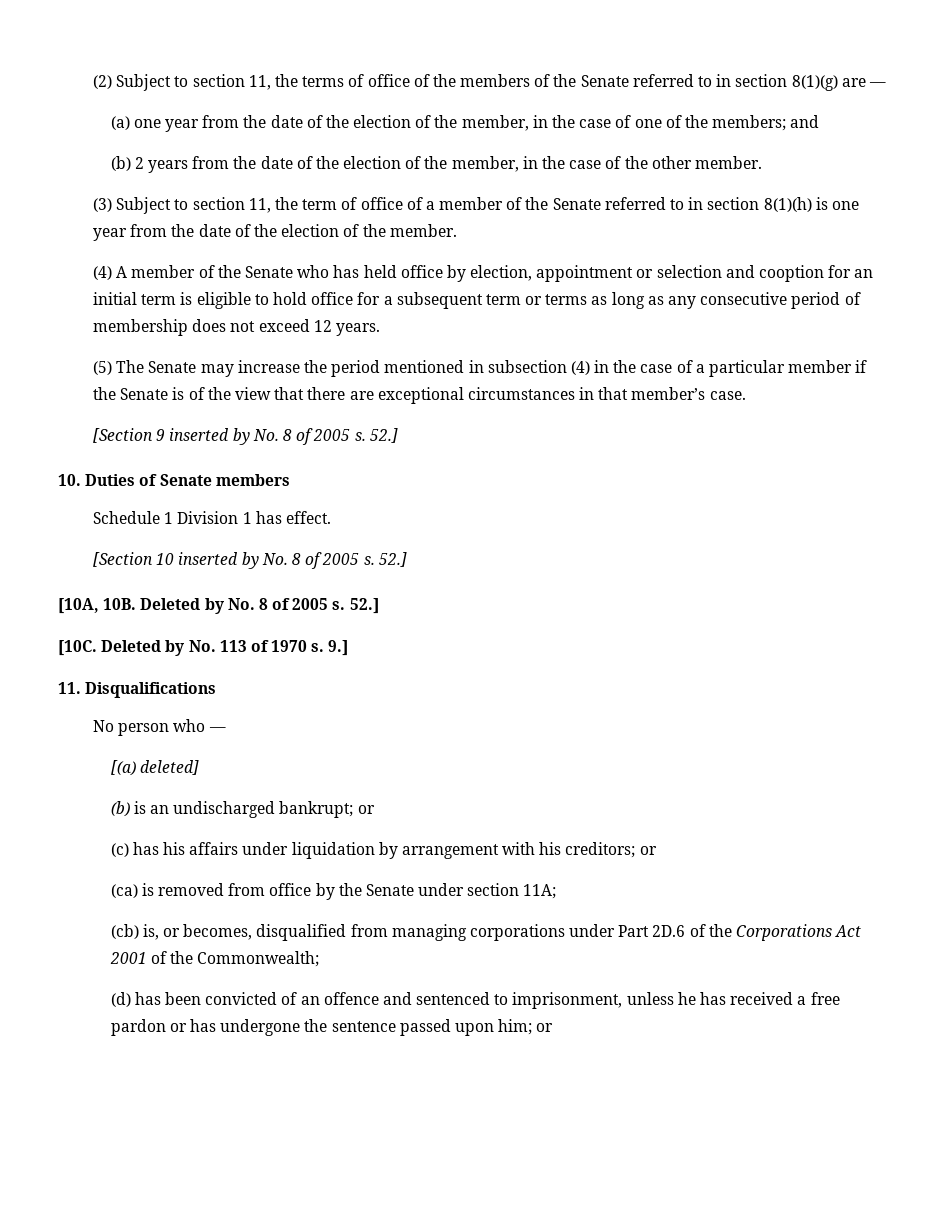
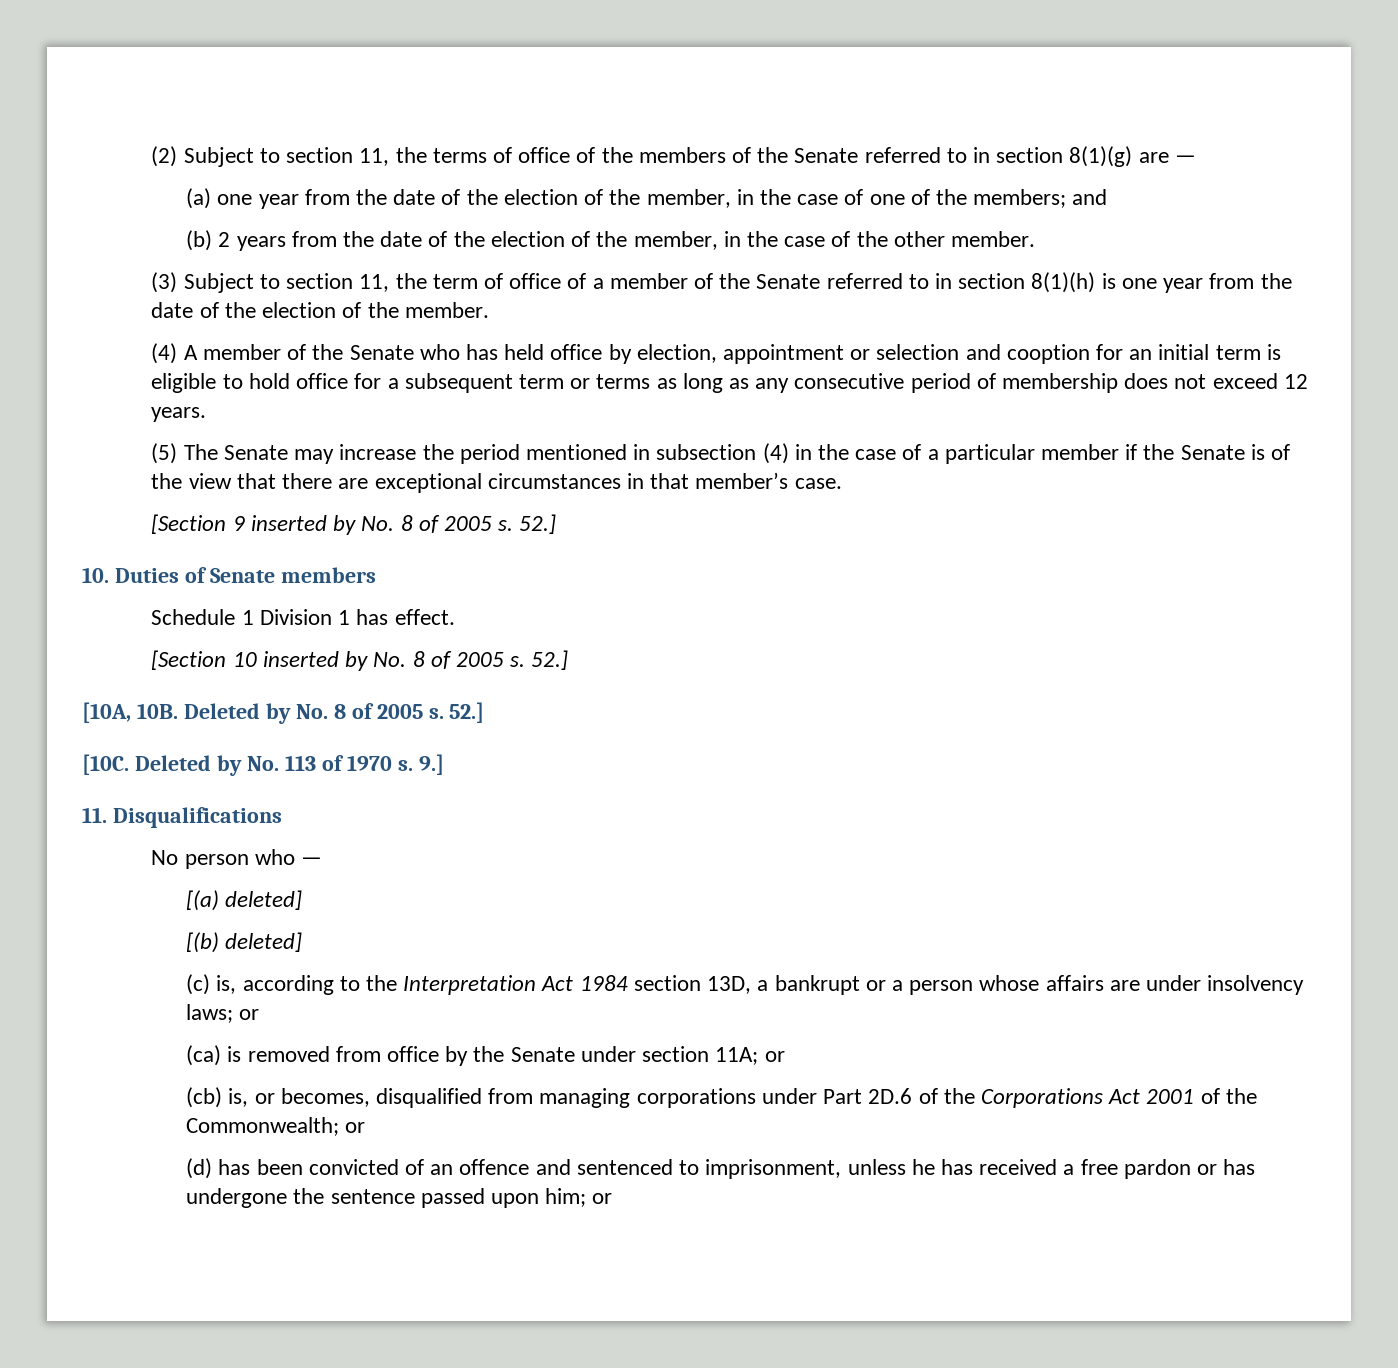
[110,801,375,818] [110,842,636,859] (b) is an undischarged bankrupt; or // (c) has his affairs under liquidation by arrangement with his creditors; -> [186,932,303,953] [186,974,1305,995] [186,1004,234,1023] [(b) deleted] // (c) is, according to the Interpretation Act 1984 section 13D, a bankrupt or a person whose affairs are under insolvency laws;
(557, 891) none -> [764,1051,785,1062] or
(320, 959) none -> [345,1122,366,1133] or

